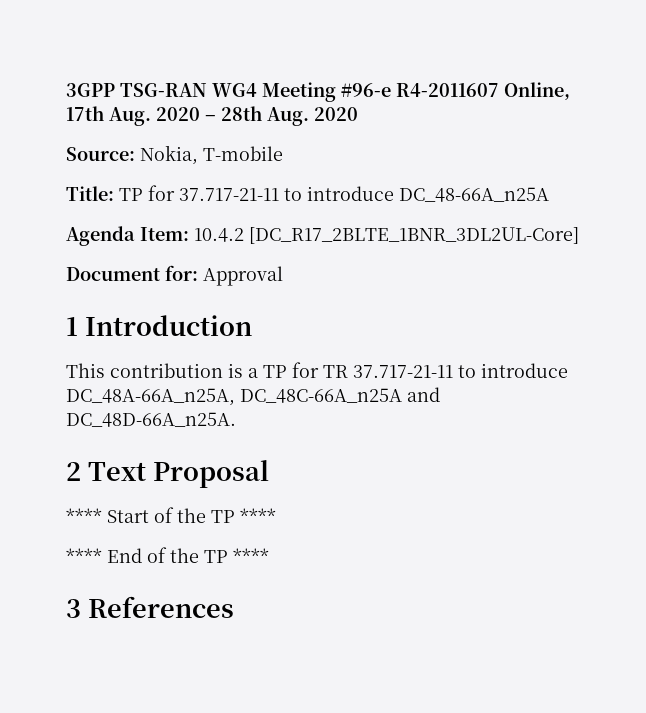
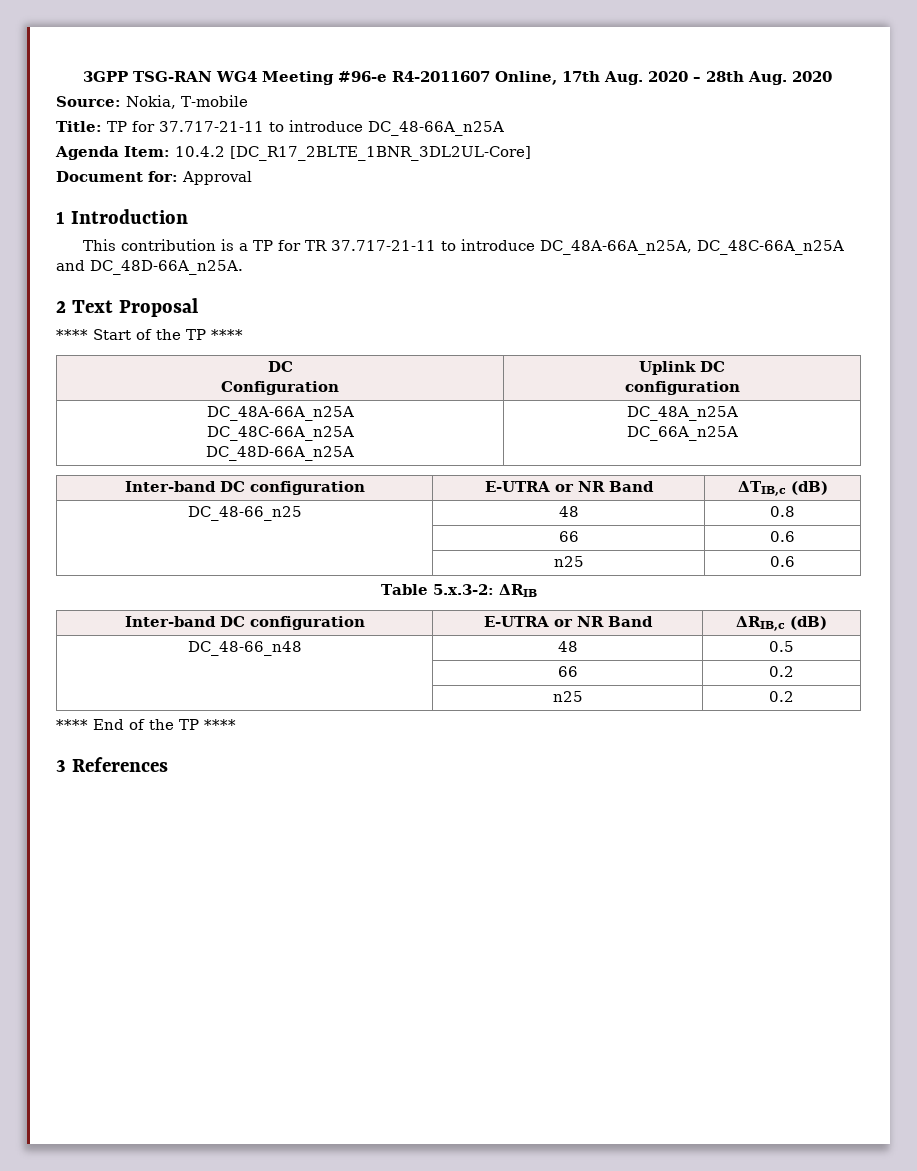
(276, 515) none -> [267,361,293,372] [221,381,339,395] [639,361,725,375] [624,381,740,395] [206,406,354,421] [206,426,354,441] [206,446,354,461] [626,406,738,421] [626,426,738,441] [124,481,365,495] [484,481,654,492] [737,481,828,496] [187,506,302,521] [558,506,579,517] [770,506,795,517] [558,531,579,542] [770,531,795,542] [553,556,584,567] [770,556,795,567] [380,584,537,597] [124,616,365,630] [483,616,653,627] [736,616,827,631] [187,641,302,656] [557,641,578,652] [769,641,794,652] [557,666,578,677] [769,666,794,677] [552,691,583,702] [769,691,794,702] // DC // Configuration | Uplink DC // configuration // DC_48A-66A_n25A // DC_48C-66A_n25A // DC_48D-66A_n25A | DC_48A_n25A // DC_66A_n25A // Inter-band DC configuration | E-UTRA or NR Band | ΔTIB,c (dB) // DC_48-66_n25 | 48 | 0.8 // | 66 | 0.6 // | n25 | 0.6 // Table 5.x.3-2: ΔRIB // Inter-band DC configuration | E-UTRA or NR Band | ΔRIB,c (dB) // DC_48-66_n48 | 48 | 0.5 // | 66 | 0.2 // | n25 | 0.2

